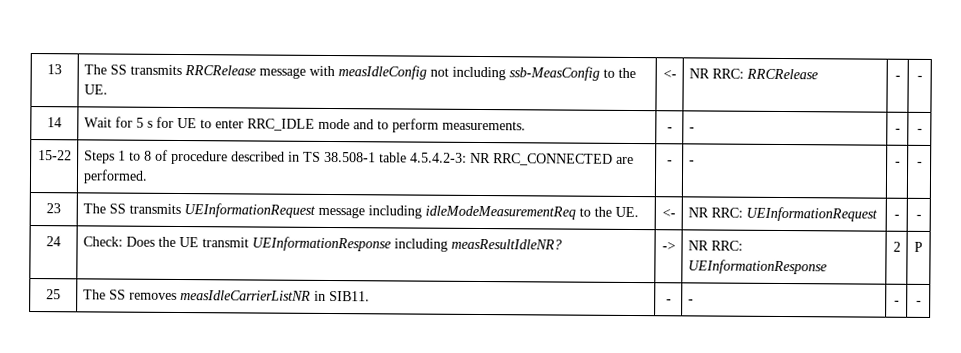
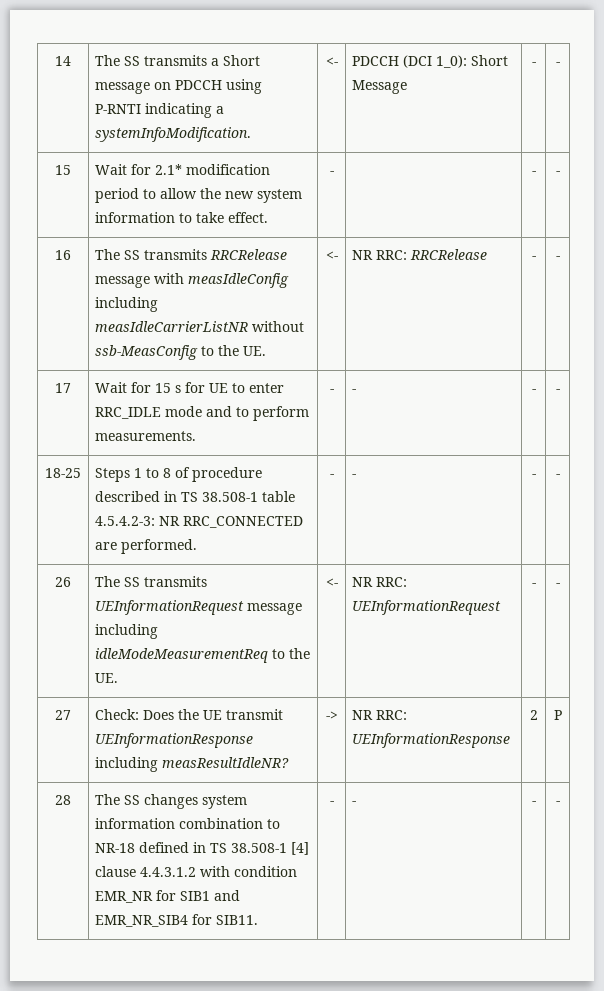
[47,64,62,75] 13 -> [55,56,71,66] [95,55,261,66] [95,79,263,94] [95,103,225,118] [95,127,252,142] [325,57,338,66] [352,55,509,68] [352,80,408,94] [531,62,536,66] [555,62,560,66] [55,165,71,175] [95,164,271,175] [95,188,303,203] [95,212,269,223] [329,171,334,175] [531,171,536,175] [555,171,560,175] [55,250,71,260] 14 | The SS transmits a Short message on PDCCH using P-RNTI indicating a systemInfoModification. | <- | PDCCH (DCI 1_0): Short Message | - | - // 15 | Wait for 2.1* modification period to allow the new system information to take effect. | - | | - | - // 16
[429,66,506,81] not including -> [95,297,159,312] [95,321,305,332] including measIdleCarrierListNR without
[47,117,62,128] [83,116,144,128] 14 | Wait for 5 -> [55,383,71,393] [95,382,172,393] 17 | Wait for 15
[37,150,72,161] 15-22 -> [45,468,81,478] 18-25
[46,203,61,214] 23 -> [55,577,71,587] 26
[46,236,61,247] 24 -> [55,710,71,720] 27
[46,289,61,300] [82,289,326,301] 25 | The SS removes measIdleCarrierListNR in -> [55,795,71,805] [95,794,248,809] [95,818,281,829] [95,842,310,855] [95,866,298,877] [95,890,241,903] [95,914,213,927] 28 | The SS changes system information combination to NR-18 defined in TS 38.508-1 [4] clause 4.4.3.1.2 with condition EMR_NR for SIB1 and EMR_NR_SIB4 for

